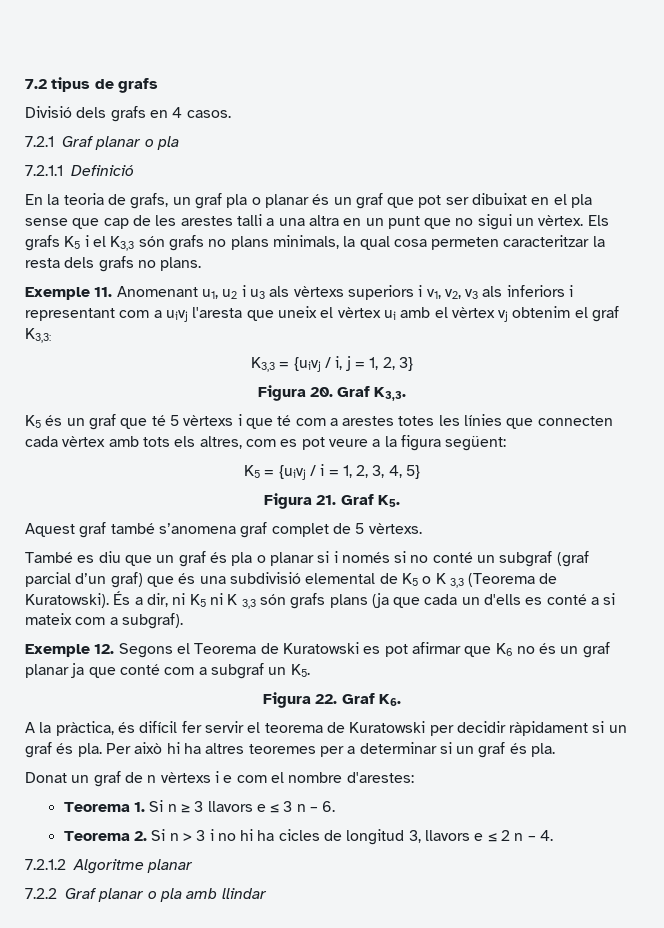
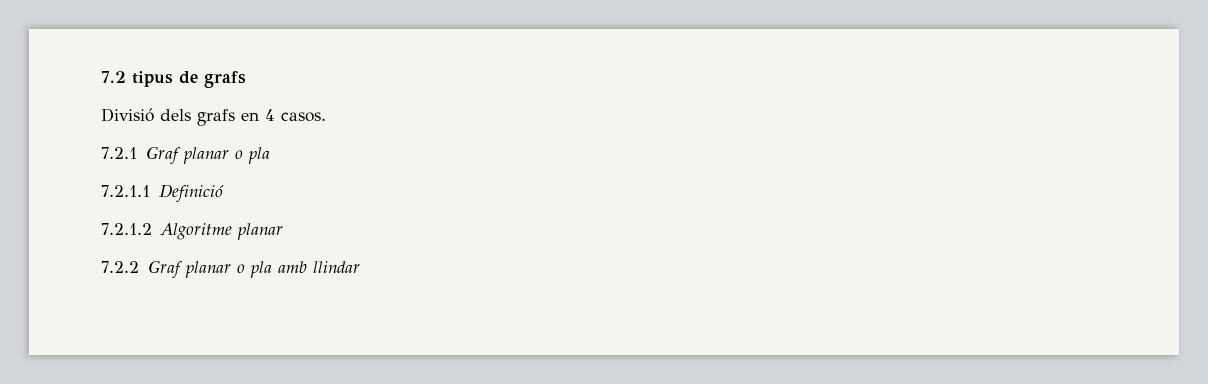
[25,193,593,209] [25,214,609,230] [25,235,605,251] [25,256,202,272] [25,285,574,300] [25,306,620,322] [25,328,51,343] [251,356,413,372] [257,385,407,401] [25,414,613,430] [25,435,507,451] [243,464,421,480] [264,493,400,509] [25,522,422,538] [25,551,589,567] [25,572,558,588] [25,591,616,609] [25,613,183,629] [25,642,610,658] [25,663,310,679] [263,692,401,708] [25,721,627,736] [25,742,556,758] [25,771,414,787] [63,800,336,813] [63,829,553,845] // En la teoria de grafs, un graf pla o planar és un graf que pot ser dibuixat en el pla sense que cap de les arestes talli a una altra en un punt que no sigui un vèrtex. Els grafs K5 i el K3,3 són grafs no plans minimals, la qual cosa permeten caracteritzar la resta dels grafs no plans. // Exemple 11. Anomenant u1, u2 i u3 als vèrtexs superiors i v1, v2, v3 als inferiors i representant com a uivj l'aresta que uneix el vèrtex ui amb el vèrtex vj obtenim el graf K3,3: // K3,3 = {uivj / i, j = 1, 2, 3} // Figura 20. Graf K3,3. // K5 és un graf que té 5 vèrtexs i que té com a arestes totes les línies que connecten cada vèrtex amb tots els altres, com es pot veure a la figura següent: // K5 = {uivj / i = 1, 2, 3, 4, 5} // Figura 21. Graf K5. // Aquest graf també s’anomena graf complet de 5 vèrtexs. // També es diu que un graf és pla o planar si i només si no conté un subgraf (graf parcial d’un graf) que és una subdivisió elemental de K5 o K 3,3 (Teorema de Kuratowski). És a dir, ni K5 ni K 3,3 són grafs plans (ja que cada un d'ells es conté a si mateix com a subgraf). // Exemple 12. Segons el Teorema de Kuratowski es pot afirmar que K6 no és un graf planar ja que conté com a subgraf un K5. // Figura 22. Graf K6. // A la pràctica, és difícil fer servir el teorema de Kuratowski per decidir ràpidament si un graf és pla. Per això hi ha altres teoremes per a determinar si un graf és pla. // Donat un graf de n vèrtexs i e com el nombre d'arestes: // Teorema 1. Si n ≥ 3 llavors e ≤ 3 n – 6. // Teorema 2. Si n > 3 i no hi ha cicles de longitud 3, llavors e ≤ 2 n – 4. -> (224, 193) none

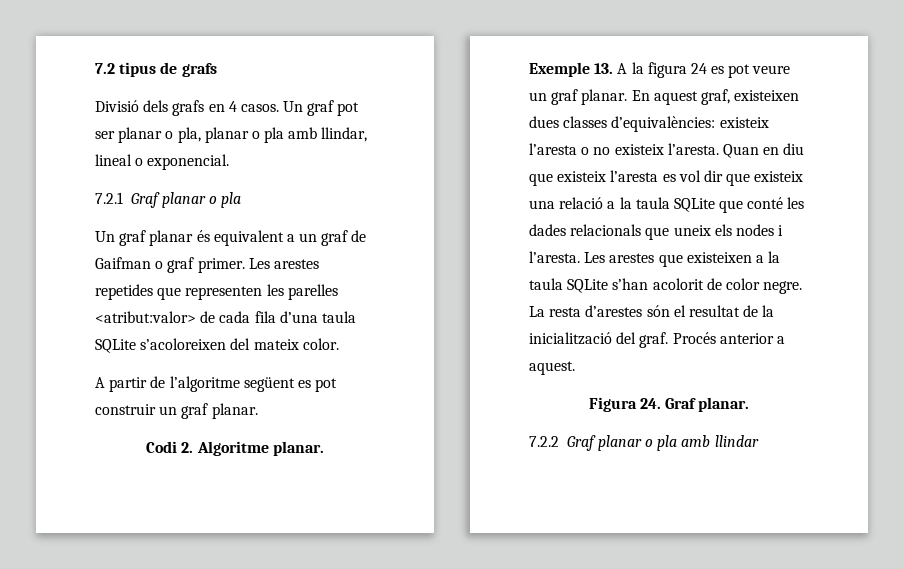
(326, 117) none -> [283,100,360,116] [95,127,368,143] [95,154,230,170] Un graf pot ser planar o pla, planar o pla amb llindar, lineal o exponencial.
[101,184,224,202] [101,223,283,240] 7.2.1.1 Definició // 7.2.1.2 Algoritme planar -> [95,230,367,246] [95,257,319,273] [95,284,338,300] [95,311,356,323] [95,338,339,353] [95,376,338,392] [95,403,258,419] [146,441,324,456] [529,62,791,78] [529,89,800,105] [529,116,769,132] [529,143,805,158] [529,170,804,186] [529,197,805,213] [529,224,784,240] [529,251,781,267] [529,278,803,294] [529,305,775,317] [529,332,785,348] [529,361,575,375] [588,397,750,412] Un graf planar és equivalent a un graf de Gaifman o graf primer. Les arestes repetides que representen les parelles <atribut:valor> de cada fila d’una taula SQLite s’acoloreixen del mateix color. // A partir de l’algoritme següent es pot construir un graf planar. // Codi 2. Algoritme planar. // Exemple 13. A la figura 24 es pot veure un graf planar. En aquest graf, existeixen dues classes d’equivalències: existeix l’aresta o no existeix l’aresta. Quan en diu que existeix l’aresta es vol dir que existeix una relació a la taula SQLite que conté les dades relacionals que uneix els nodes i l’aresta. Les arestes que existeixen a la taula SQLite s’han acolorit de color negre. La resta d’arestes són el resultat de la inicialització del graf. Procés anterior a aquest. // Figura 24. Graf planar.

